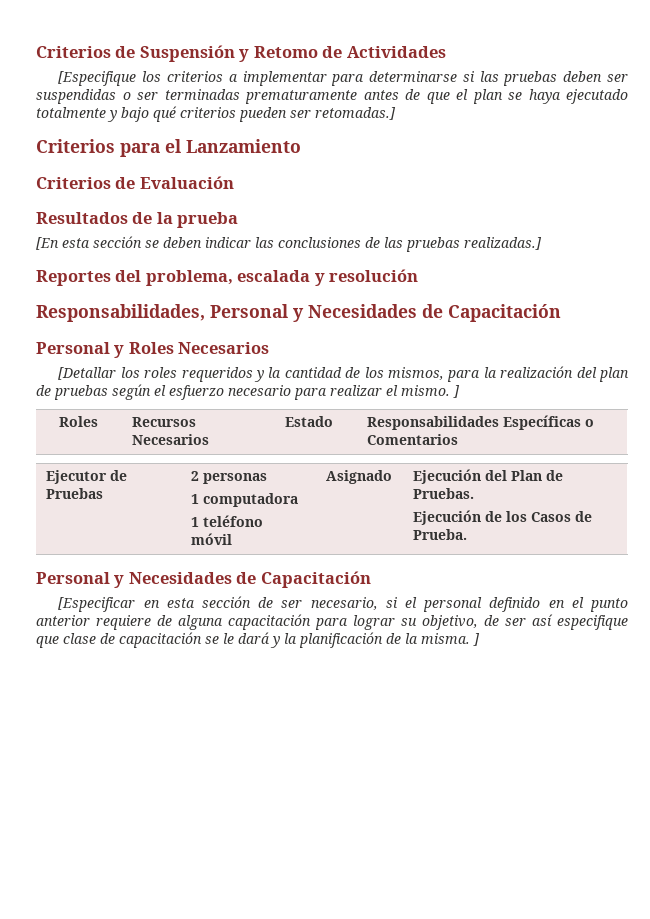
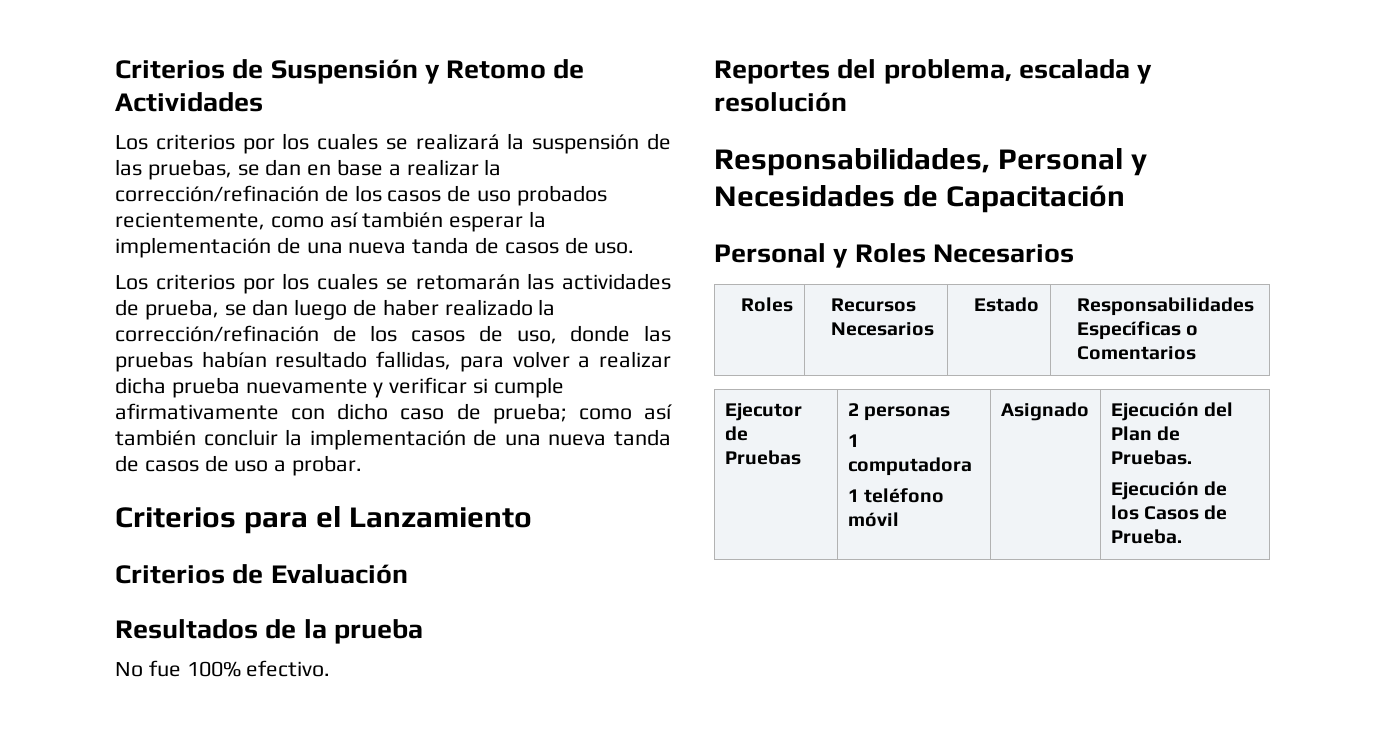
[58,71,629,86] [36,89,628,104] [36,106,396,122] [Especifique los criterios a implementar para determinarse si las pruebas deben ser suspendidas o ser terminadas prematuramente antes de que el plan se haya ejecutado totalmente y bajo qué criterios pueden ser retomadas.] -> [115,133,671,154] [115,159,502,180] [115,185,607,206] [115,211,547,232] [115,237,635,258] [115,273,671,294] [115,299,556,320] [115,325,671,344] [115,351,671,372] [115,377,564,398] [115,403,672,424] [115,429,671,450] [115,455,363,476] Los criterios por los cuales se realizará la suspensión de las pruebas, se dan en base a realizar la corrección/refinación de los casos de uso probados recientemente, como así también esperar la implementación de una nueva tanda de casos de uso. // Los criterios por los cuales se retomarán las actividades de prueba, se dan luego de haber realizado la corrección/refinación de los casos de uso, donde las pruebas habían resultado fallidas, para volver a realizar dicha prueba nuevamente y verificar si cumple afirmativamente con dicho caso de prueba; como así también concluir la implementación de una nueva tanda de casos de uso a probar.
[36,236,542,252] [En esta sección se deben indicar las conclusiones de las pruebas realizadas.] -> [115,660,331,677] No fue 100% efectivo.
[58,366,629,382] [36,384,460,400] // [Detallar los roles requeridos y la cantidad de los mismos, para la realización del plan de pruebas según el esfuerzo necesario para realizar el mismo. ] -> (1074, 253) none
[36,571,371,588] [58,596,629,612] [36,614,628,630] [36,632,480,648] // Personal y Necesidades de Capacitación // [Especificar en esta sección de ser necesario, si el personal definido en el punto anterior requiere de alguna capacitación para lograr su objetivo, de ser así especifique que clase de capacitación se le dará y la planificación de la misma. ] -> (1182, 536) none

